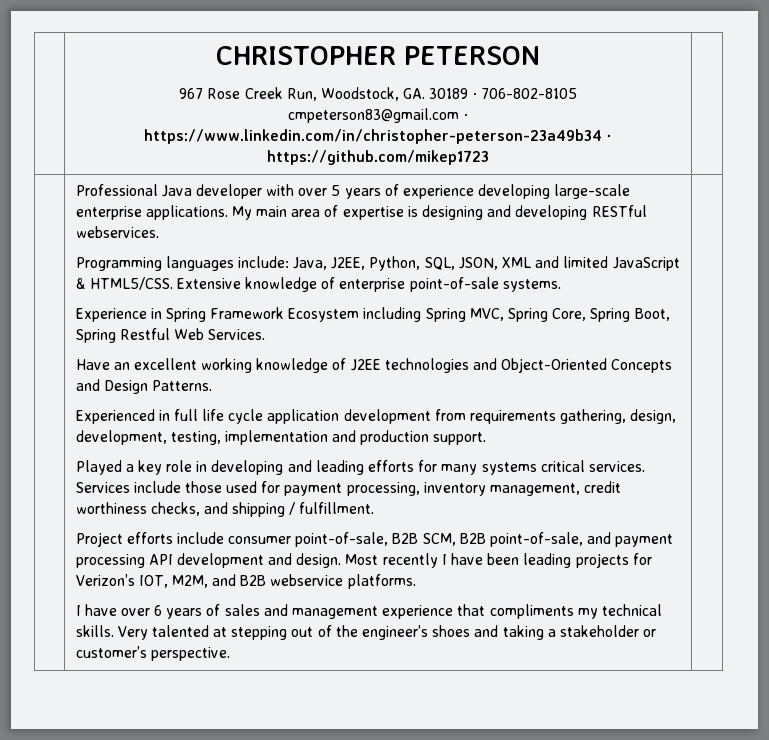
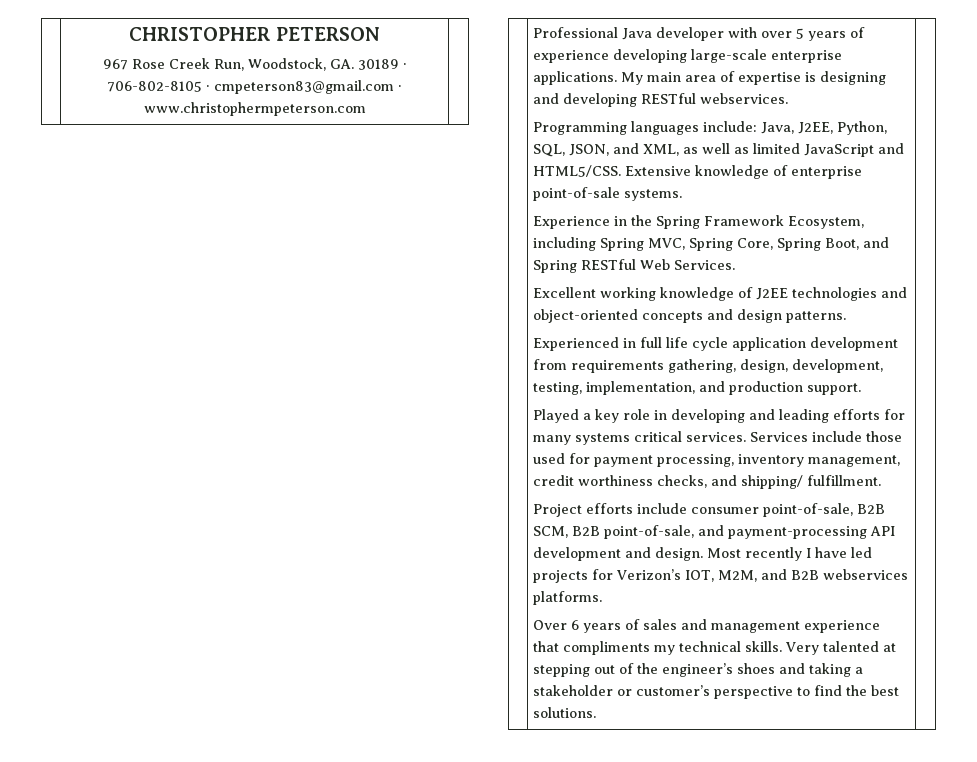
(577, 93) // -> [206,85,210,91] ·
[144,129,612,144] [267,150,490,165] https://www.linkedin.com/in/christopher-peterson-23a49b34 · https://github.com/mikep1723 -> [143,102,366,116] www.christophermpeterson.com
[502,256,560,268] XML and -> [613,143,750,156] and XML, as well as
[75,278,86,289] & -> [878,143,905,154] and
(162, 313) none -> [631,215,653,226] the
[288,308,360,322] Ecosystem -> [788,216,865,229] Ecosystem,
[75,328,170,343] Spring Restful -> [863,237,890,248] [533,259,637,273] and Spring RESTful
[75,358,197,370] Have an excellent -> [533,287,597,298] Excellent
[501,358,673,373] [75,379,212,394] Object-Oriented Concepts and Design Patterns. -> [533,309,847,323] object-oriented concepts and design patterns.
[224,430,328,445] implementation -> [586,381,696,395] implementation,
[232,502,296,517] shipping / -> [741,475,804,489] shipping/
[615,534,674,547] [75,554,145,568] payment processing -> [728,526,868,539] payment-processing
[487,553,572,568] been leading -> [851,547,873,558] led
[270,574,344,586] webservice -> [823,569,909,580] webservices
[75,604,150,616] I have over -> [533,620,568,630] Over
[150,647,230,661] perspective. -> [714,685,900,699] [533,707,597,718] perspective to find the best solutions.

